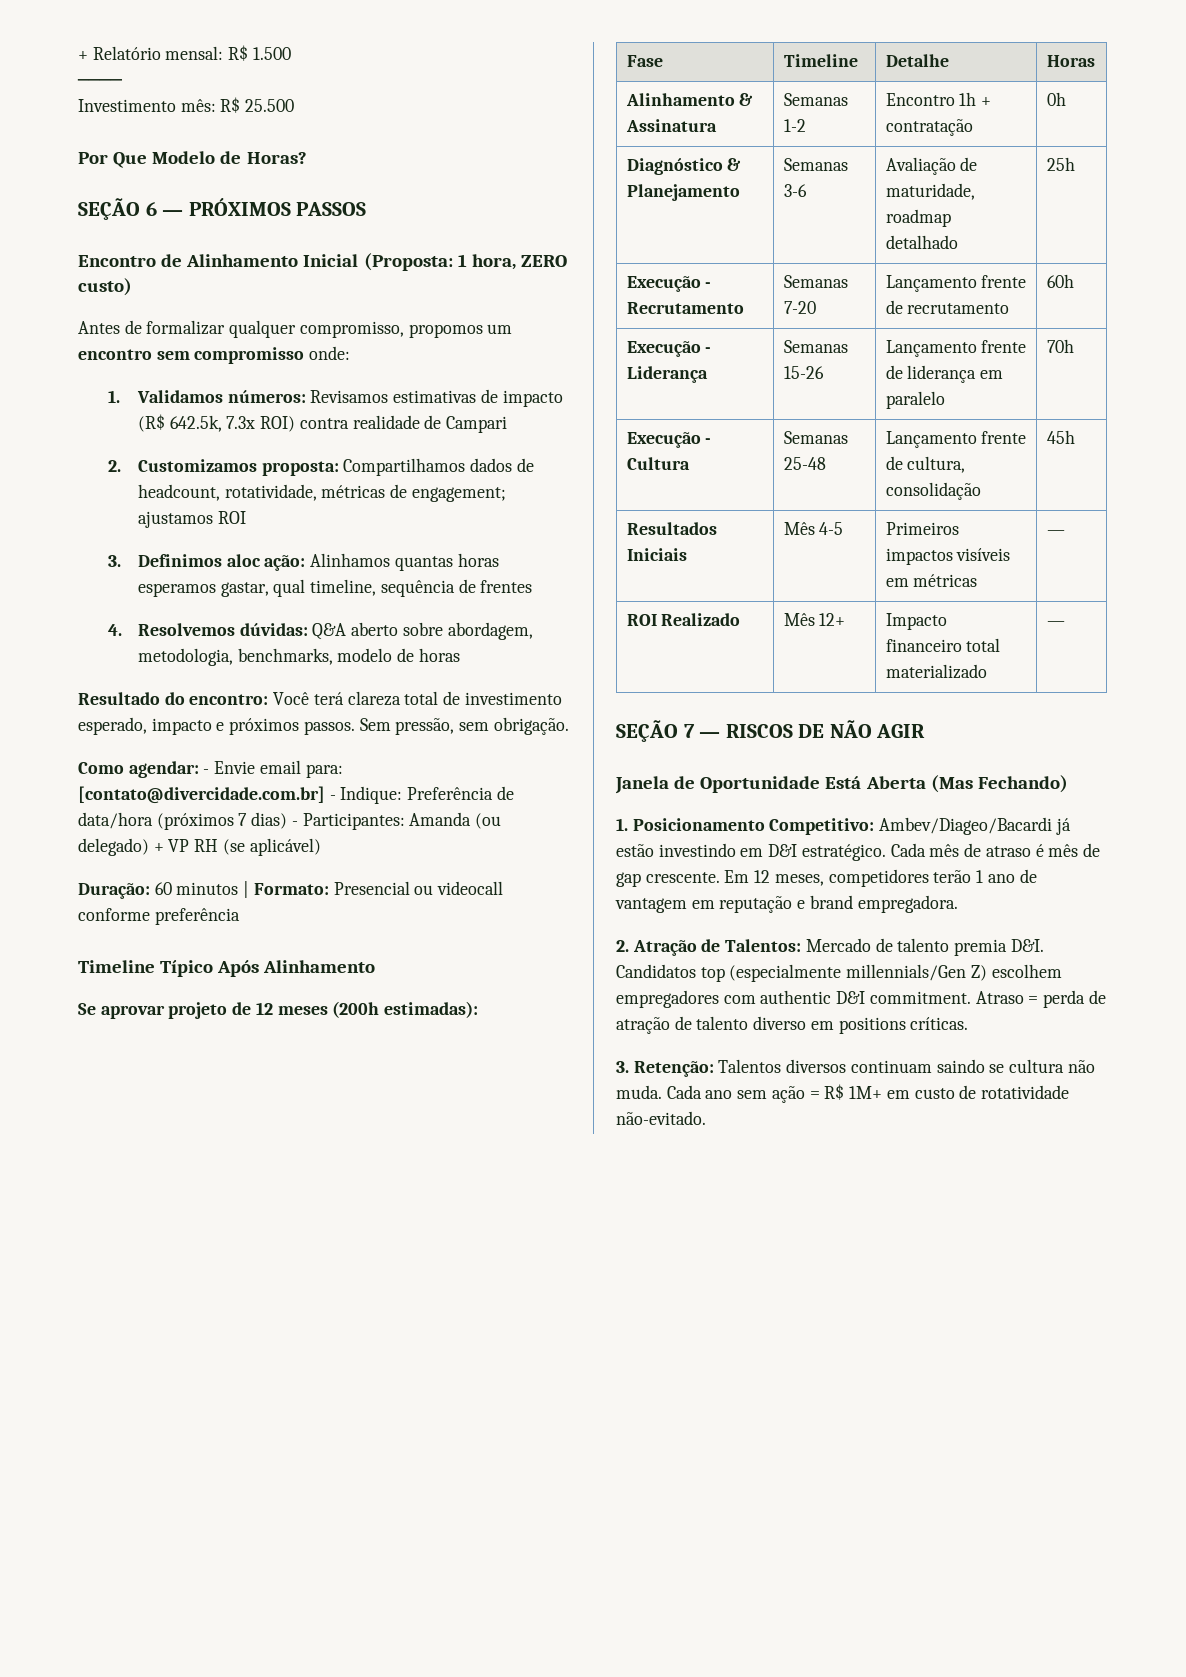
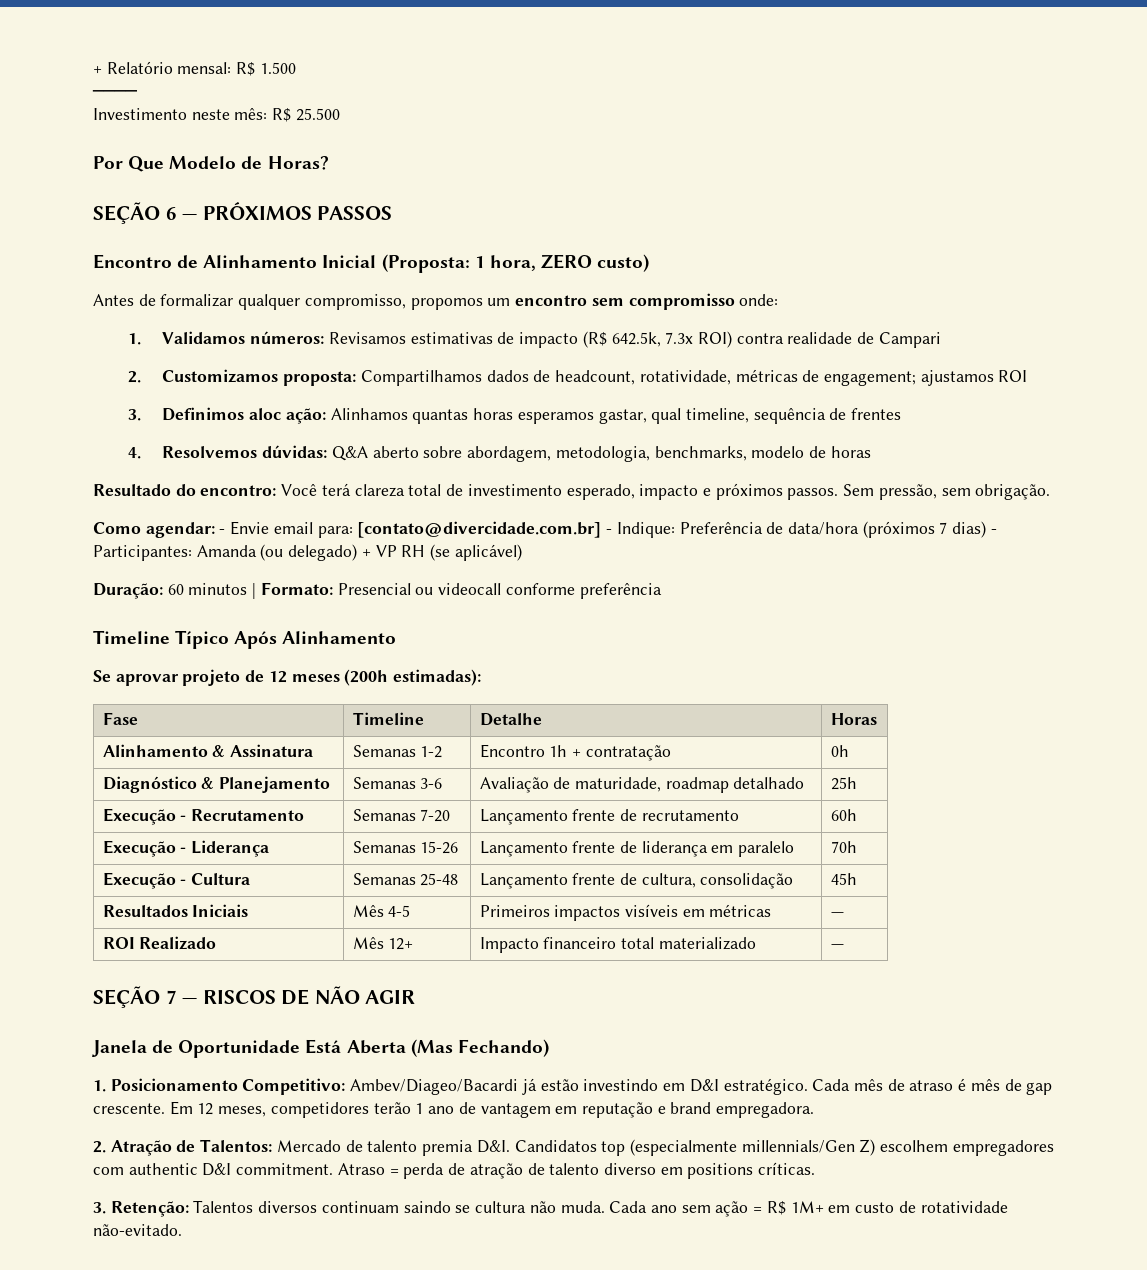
(176, 105) none -> [191,109,230,120] neste

